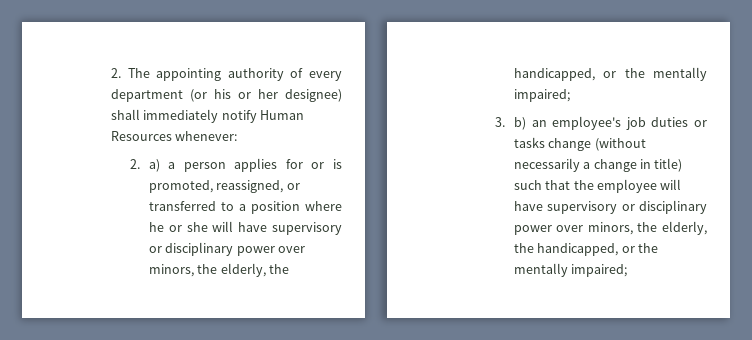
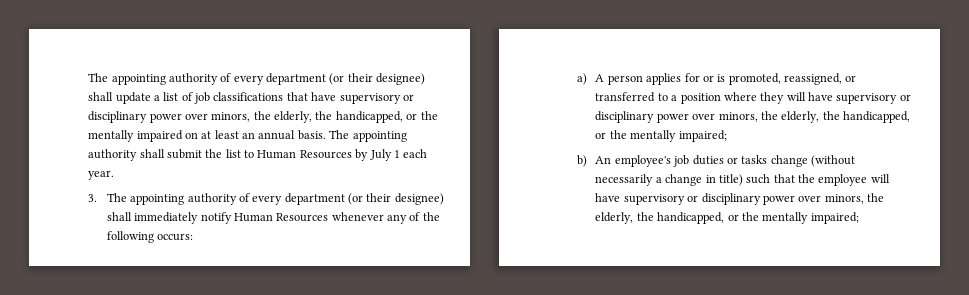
[110,68,343,81] [110,89,278,102] 2. The appointing authority of every department (or his or her -> [88,73,426,85] [88,92,414,104] [88,111,438,123] [88,130,407,142] [88,149,428,161] [88,170,115,180] [88,193,392,205] The appointing authority of every department (or their designee) shall update a list of job classifications that have supervisory or disciplinary power over minors, the elderly, the handicapped, or the mentally impaired on at least an annual basis. The appointing authority shall submit the list to Human Resources by July 1 each year. // 3. The appointing authority of every department (or their
[175,131,238,141] [129,159,176,172] whenever: // 2. a) a -> [331,212,440,224] [106,231,194,243] [576,73,605,85] whenever any of the following occurs: // a) A
[148,222,208,232] he or she -> [760,92,785,104] they
[494,117,547,130] 3. b) an -> [576,155,612,167] b) An

